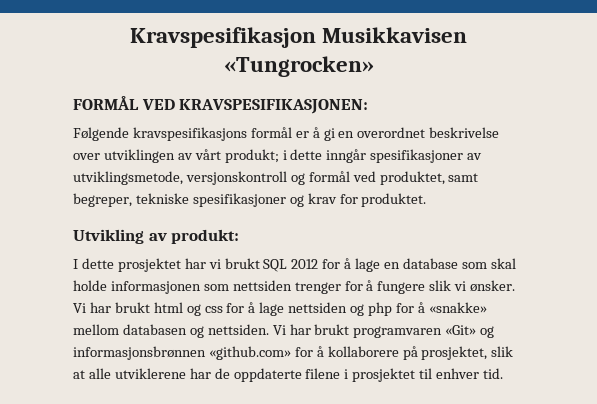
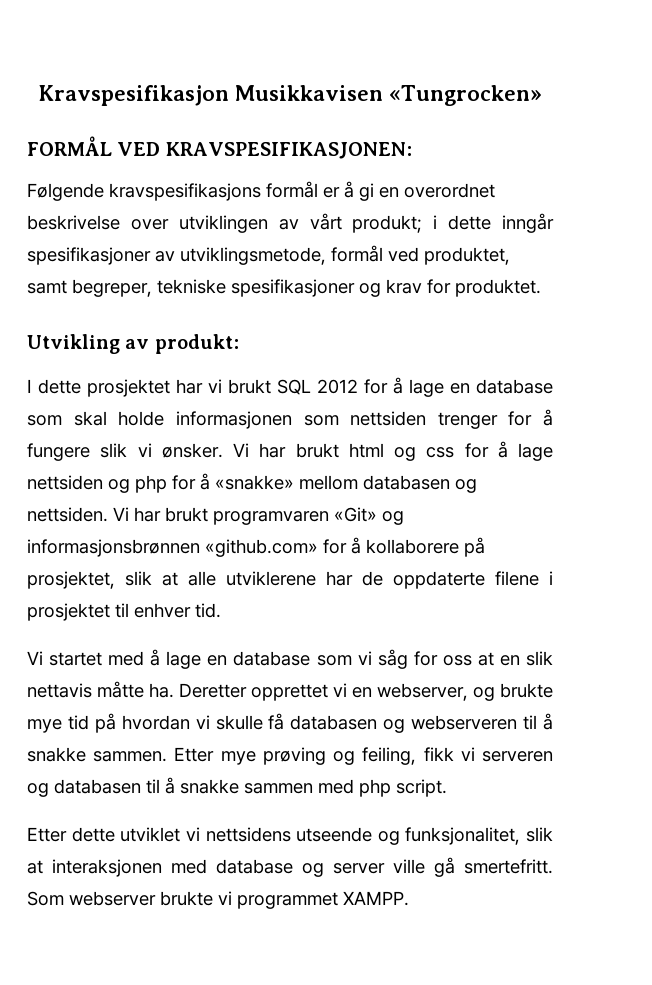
[185,171,305,185] versjonskontroll og -> (326, 256) none
(504, 373) none -> [27,649,553,669] [27,681,553,701] [27,713,554,733] [27,747,553,765] [27,777,447,797] [27,827,553,845] [27,857,553,877] [27,891,409,909] // Vi startet med å lage en database som vi såg for oss at en slik nettavis måtte ha. Deretter opprettet vi en webserver, og brukte mye tid på hvordan vi skulle få databasen og webserveren til å snakke sammen. Etter mye prøving og feiling, fikk vi serveren og databasen til å snakke sammen med php script. // Etter dette utviklet vi nettsidens utseende og funksjonalitet, slik at interaksjonen med database og server ville gå smertefritt. Som webserver brukte vi programmet XAMPP.

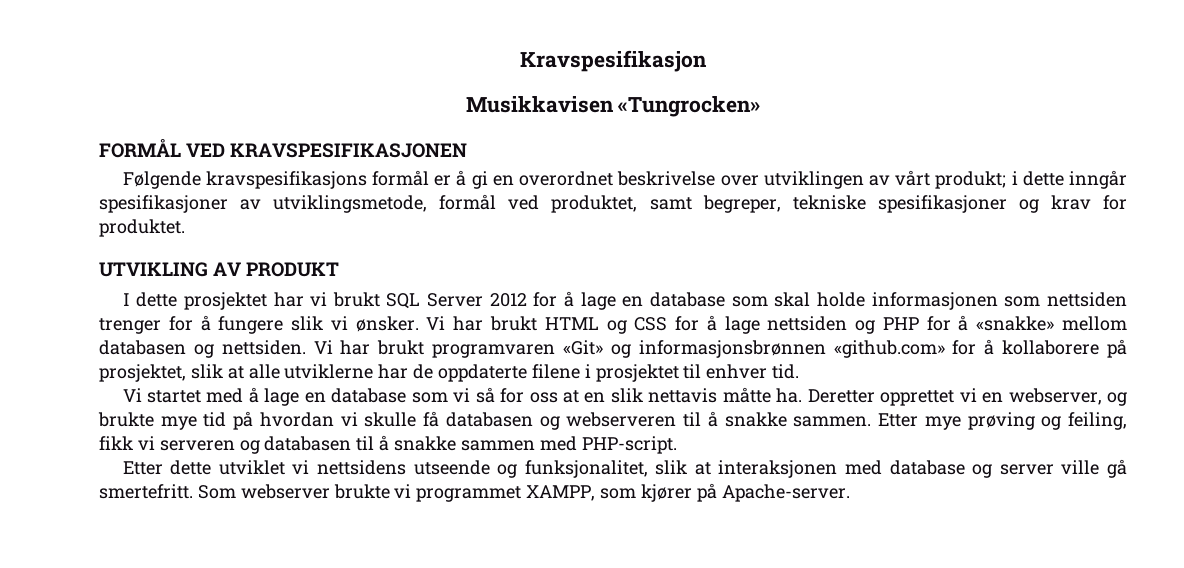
(230, 95) none -> (707, 61) //
[165,142,412,159] KRAVSPESIFIKASJONEN: -> [230,143,468,158] KRAVSPESIFIKASJONEN
[27,334,239,354] Utvikling av produkt: -> [99,262,340,277] UTVIKLING AV PRODUKT
(311, 387) none -> [427,293,484,307] Server
[348,443,455,461] html og css -> [544,317,668,334] HTML og CSS
[135,475,167,493] php -> [882,317,919,330] PHP
[226,571,316,586] utviklerene -> [284,364,374,379] utviklerne
[377,649,408,669] såg -> [475,387,495,403] så
[359,779,447,797] php script. -> [581,436,677,454] PHP-script.
[343,891,409,906] XAMPP. -> [526,483,850,502] XAMPP, som kjører på Apache-server.

